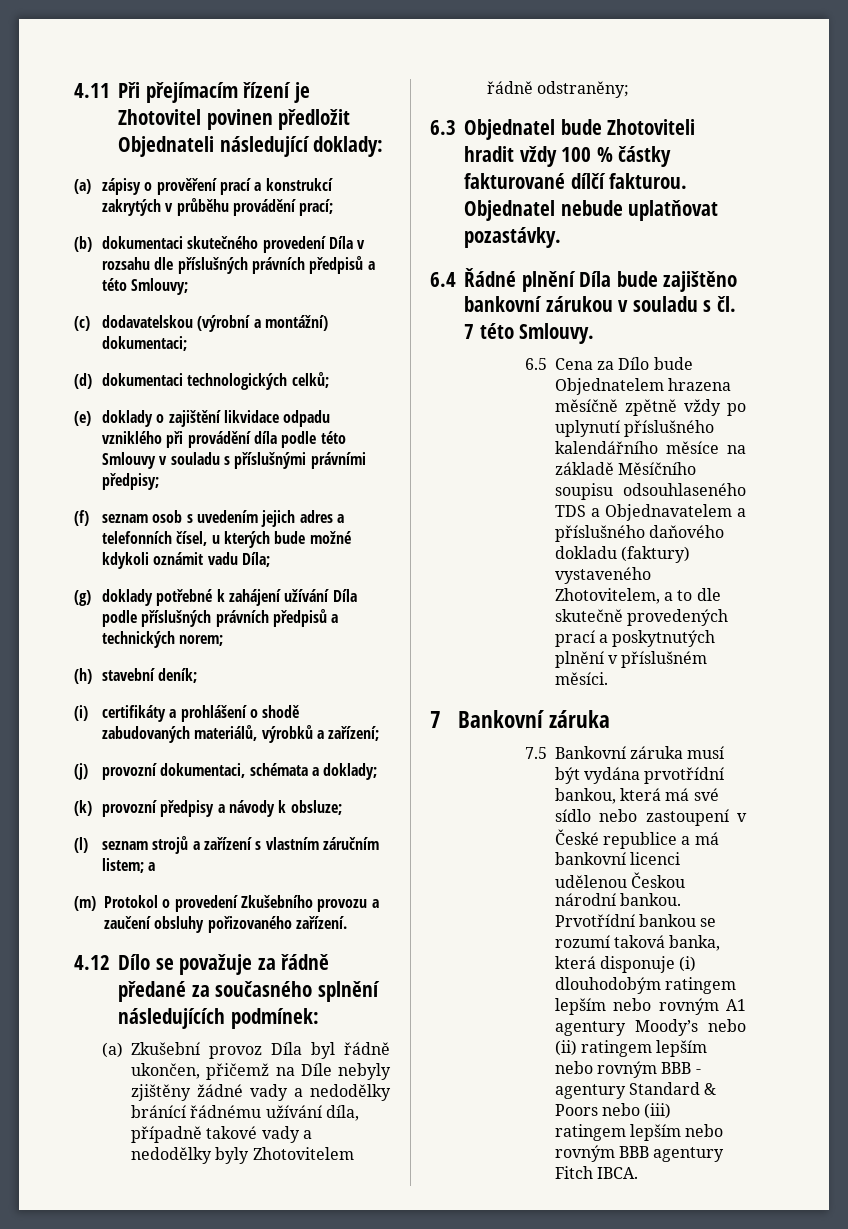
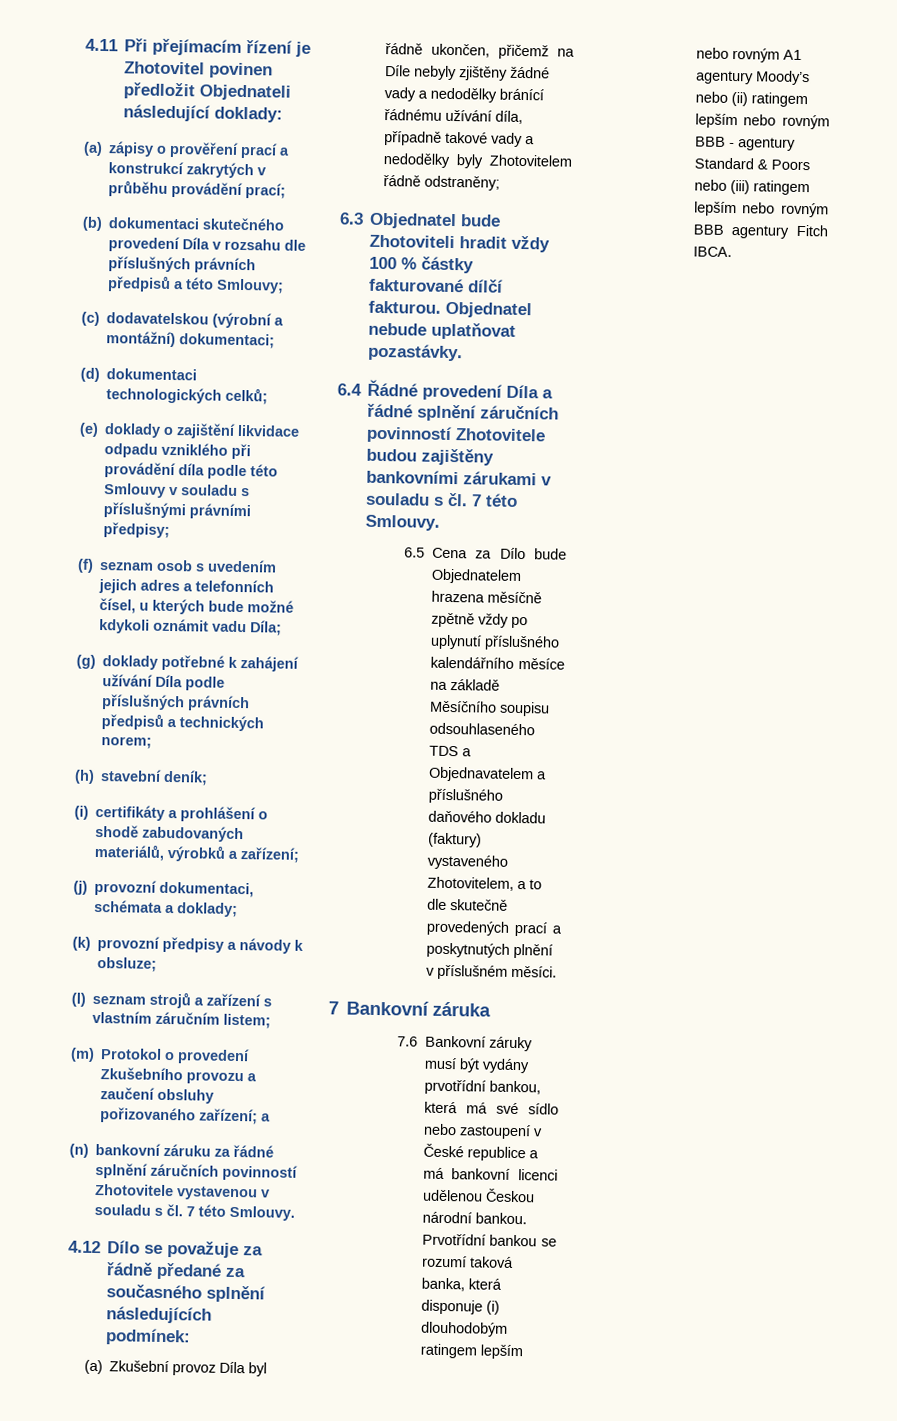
[148,862,156,871] a -> (272, 1021) none
[295,916,347,929] zařízení. -> [199,1108,272,1125] [69,1142,275,1158] [95,1162,299,1181] [95,1183,271,1201] [94,1203,296,1221] zařízení; a // (n) bankovní záruku za řádné splnění záručních povinností Zhotovitele vystavenou v souladu s čl. 7 této Smlouvy.
[521,271,738,292] [464,296,613,312] plnění Díla bude zajištěno bankovní zárukou -> [422,383,554,401] [367,403,560,422] [366,425,547,444] [366,448,495,466] [366,469,538,486] provedení Díla a řádné splnění záručních povinností Zhotovitele budou zajištěny bankovními zárukami
[524,746,684,759] 7.5 Bankovní záruka -> [397,1035,533,1052] 7.6 Bankovní záruky
[584,767,641,784] vydána -> [481,1058,530,1074] vydány

